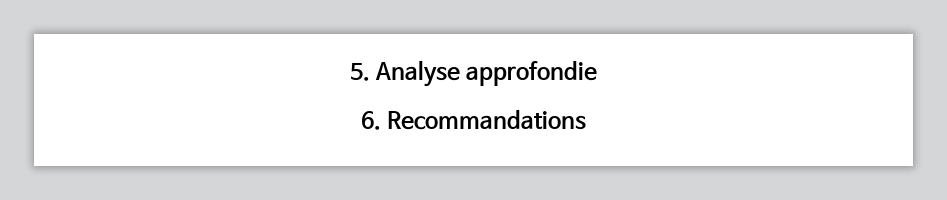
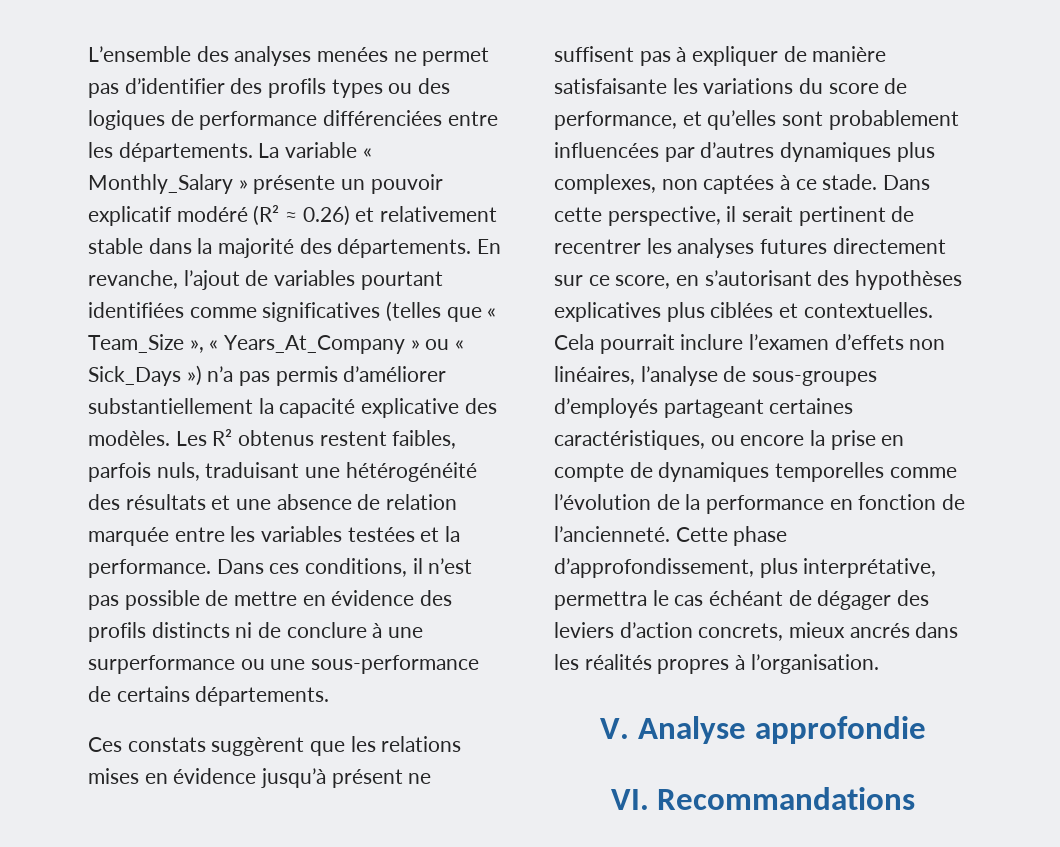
[349,63,370,81] 5. -> [88,46,490,66] [88,78,451,98] [88,110,498,130] [88,142,372,162] [88,174,443,194] [88,205,498,226] [88,238,502,258] [88,270,443,290] [88,301,497,322] [88,334,465,354] [88,365,447,386] [88,398,497,418] [88,429,457,449] [88,462,477,482] [88,494,458,510] [88,526,461,546] [88,558,473,578] [88,590,453,610] [88,622,424,642] [88,655,480,674] [88,686,330,706] [88,736,462,756] [88,768,432,788] [554,46,887,66] [554,78,908,94] [554,110,959,130] [554,142,935,162] [554,174,931,194] [554,206,915,226] [554,238,946,258] [554,270,963,290] [554,302,933,322] [554,334,946,354] [554,366,878,386] [554,398,854,418] [554,430,905,450] [554,462,957,482] [554,494,966,514] [554,526,788,546] [554,558,937,578] [554,590,930,610] [554,622,959,641] [554,654,879,674] [600,718,630,739] L’ensemble des analyses menées ne permet pas d’identifier des profils types ou des logiques de performance différenciées entre les départements. La variable « Monthly_Salary » présente un pouvoir explicatif modéré (R² ≈ 0.26) et relativement stable dans la majorité des départements. En revanche, l’ajout de variables pourtant identifiées comme significatives (telles que « Team_Size », « Years_At_Company » ou « Sick_Days ») n’a pas permis d’améliorer substantiellement la capacité explicative des modèles. Les R² obtenus restent faibles, parfois nuls, traduisant une hétérogénéité des résultats et une absence de relation marquée entre les variables testées et la performance. Dans ces conditions, il n’est pas possible de mettre en évidence des profils distincts ni de conclure à une surperformance ou une sous-performance de certains départements. // Ces constats suggèrent que les relations mises en évidence jusqu’à présent ne suffisent pas à expliquer de manière satisfaisante les variations du score de performance, et qu’elles sont probablement influencées par d’autres dynamiques plus complexes, non captées à ce stade. Dans cette perspective, il serait pertinent de recentrer les analyses futures directement sur ce score, en s’autorisant des hypothèses explicatives plus ciblées et contextuelles. Cela pourrait inclure l’examen d’effets non linéaires, l’analyse de sous-groupes d’employés partageant certaines caractéristiques, ou encore la prise en compte de dynamiques temporelles comme l’évolution de la performance en fonction de l’ancienneté. Cette phase d’approfondissement, plus interprétative, permettra le cas échéant de dégager des leviers d’action concrets, mieux ancrés dans les réalités propres à l’organisation. // V.
[360,111,381,130] 6. -> [610,789,649,810] VI.

